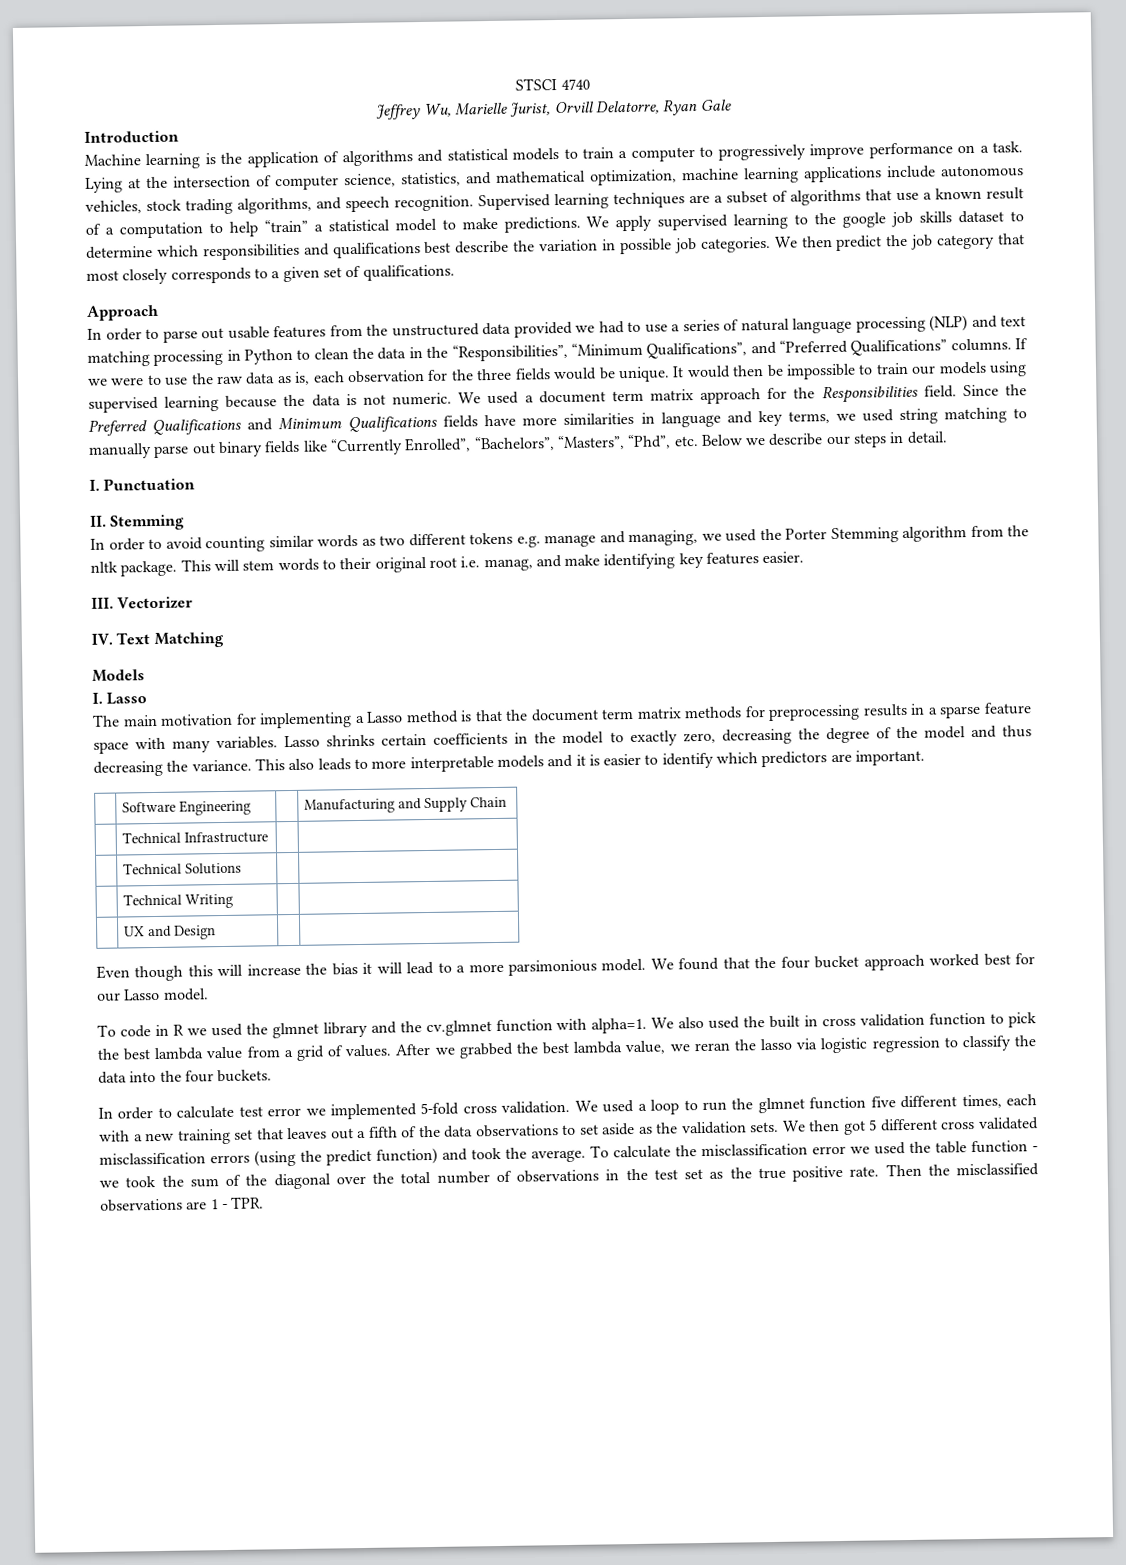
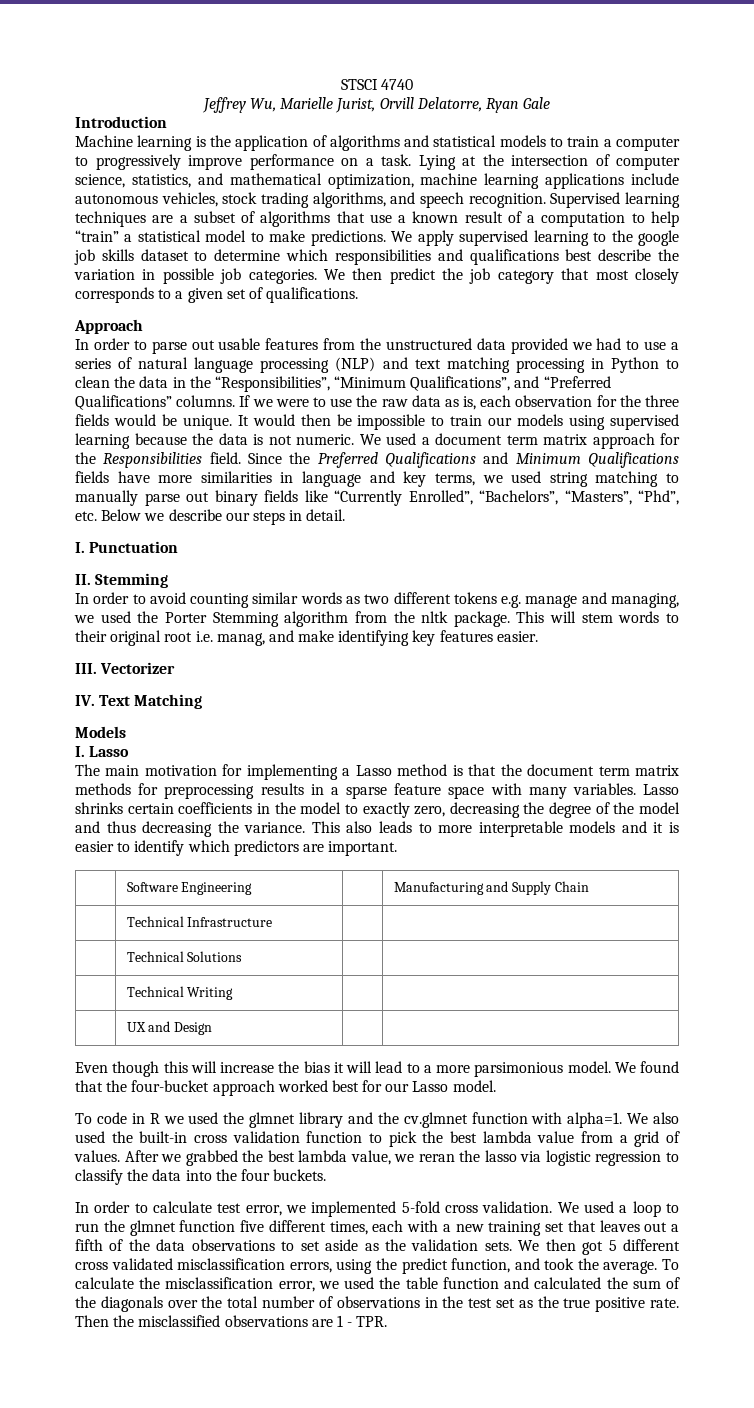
[780,955,860,969] four bucket -> [131,1080,210,1092] four-bucket
[769,1015,819,1028] built in -> [139,1131,188,1143] built-in
[267,1107,302,1117] error -> [245,1205,282,1216] error,
[210,1149,296,1167] errors (using -> [289,1259,373,1274] errors, using
[376,1147,438,1165] function) -> [451,1258,511,1273] function,
[812,1145,846,1155] error -> [278,1281,315,1292] error,
[1032,1146,1038,1152] [99,1175,157,1188] - we took -> [504,1277,602,1289] and calculated
[273,1173,331,1190] diagonal -> [100,1296,163,1312] diagonals

